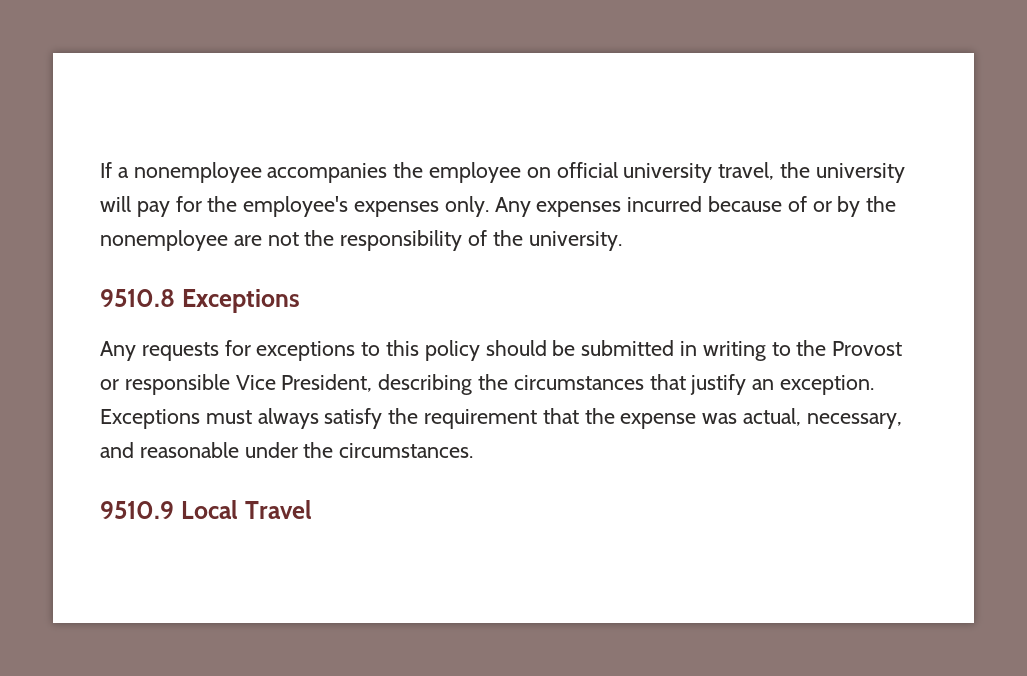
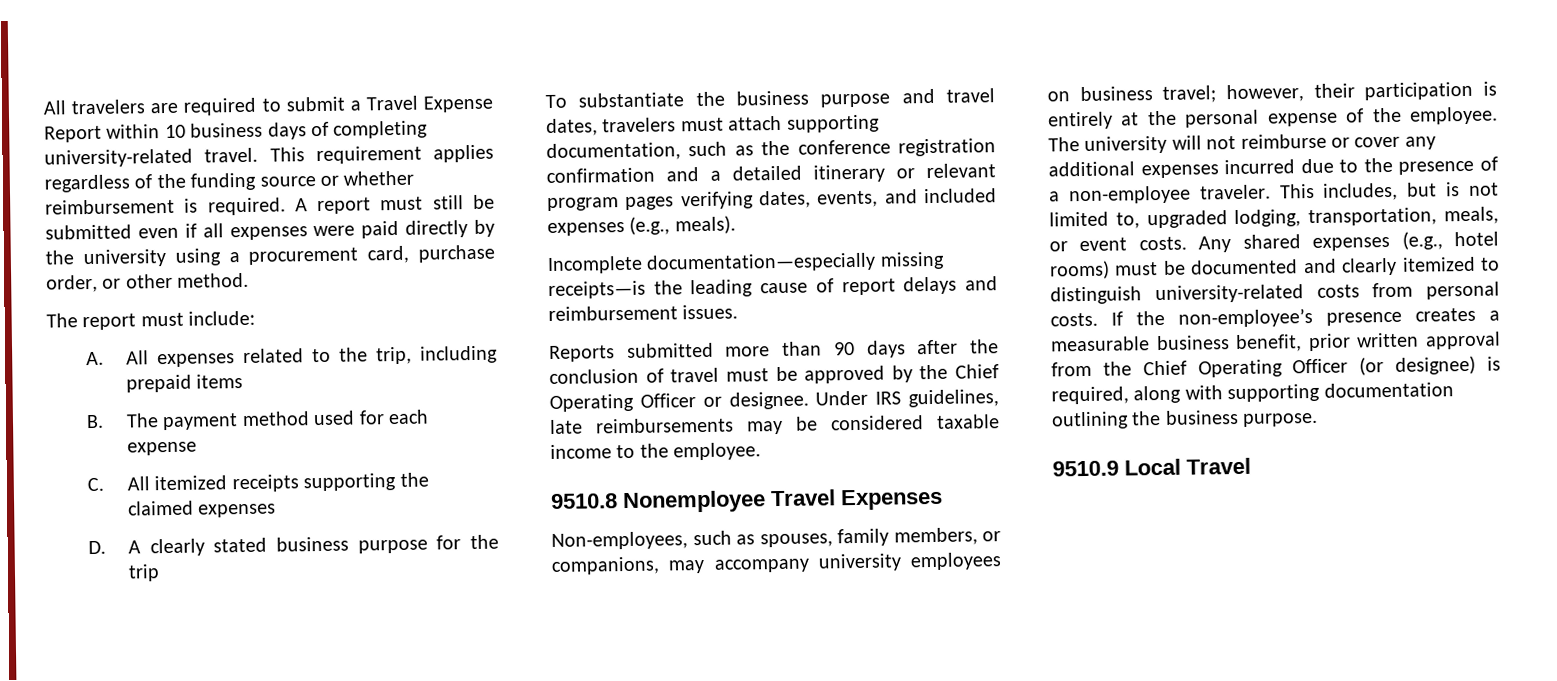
[100,162,905,183] [100,196,897,217] [100,230,622,251] [100,289,300,313] [100,340,903,361] [100,374,875,395] [100,408,902,429] [100,442,474,458] If a nonemployee accompanies the employee on official university travel, the university will pay for the employee's expenses only. Any expenses incurred because of or by the nonemployee are not the responsibility of the university. // 9510.8 Exceptions // Any requests for exceptions to this policy should be submitted in writing to the Provost or responsible Vice President, describing the circumstances that justify an exception. Exceptions must always satisfy the requirement that the expense was actual, necessary, and reasonable under the circumstances. -> [43,95,493,116] [44,120,429,143] [44,144,494,168] [44,170,415,193] [45,194,495,216] [45,219,495,241] [45,244,495,268] [46,272,250,293] [46,310,256,331] [86,345,498,368] [125,374,244,393] [86,409,429,431] [126,441,197,456] [87,472,429,493] [127,500,277,518] [88,534,499,557] [127,564,160,582] [545,88,995,109] [546,114,880,137] [546,138,996,162] [546,163,996,184] [547,188,997,212] [547,215,736,237] [547,251,945,275] [548,276,998,300] [548,304,739,322] [549,339,999,363] [549,364,999,385] [549,389,999,412] [550,414,1000,435] [550,442,762,461] [550,488,943,514] [551,527,1001,550] [551,552,1002,575] [1047,81,1497,103] [1048,106,1498,130] [1048,133,1436,154] [1048,156,1498,179] [1049,182,1499,205] [1049,206,1499,229] [1049,231,1499,253] [1049,256,1500,280] [1050,281,1500,305] [1050,307,1500,328] [1050,331,1501,353] [1051,355,1501,378] [1051,382,1454,405] [1051,409,1319,430] All travelers are required to submit a Travel Expense Report within 10 business days of completing university-related travel. This requirement applies regardless of the funding source or whether reimbursement is required. A report must still be submitted even if all expenses were paid directly by the university using a procurement card, purchase order, or other method. // The report must include: // A. All expenses related to the trip, including prepaid items // B. The payment method used for each expense // C. All itemized receipts supporting the claimed expenses // D. A clearly stated business purpose for the trip // To substantiate the business purpose and travel dates, travelers must attach supporting documentation, such as the conference registration confirmation and a detailed itinerary or relevant program pages verifying dates, events, and included expenses (e.g., meals). // Incomplete documentation—especially missing receipts—is the leading cause of report delays and reimbursement issues. // Reports submitted more than 90 days after the conclusion of travel must be approved by the Chief Operating Officer or designee. Under IRS guidelines, late reimbursements may be considered taxable income to the employee. // 9510.8 Nonemployee Travel Expenses // Non-employees, such as spouses, family members, or companions, may accompany university employees on business travel; however, their participation is entirely at the personal expense of the employee. The university will not reimburse or cover any additional expenses incurred due to the presence of a non-employee traveler. This includes, but is not limited to, upgraded lodging, transportation, meals, or event costs. Any shared expenses (e.g., hotel rooms) must be documented and clearly itemized to distinguish university-related costs from personal costs. If the non-employee’s presence creates a measurable business benefit, prior written approval from the Chief Operating Officer (or designee) is required, along with supporting documentation outlining the business purpose.

